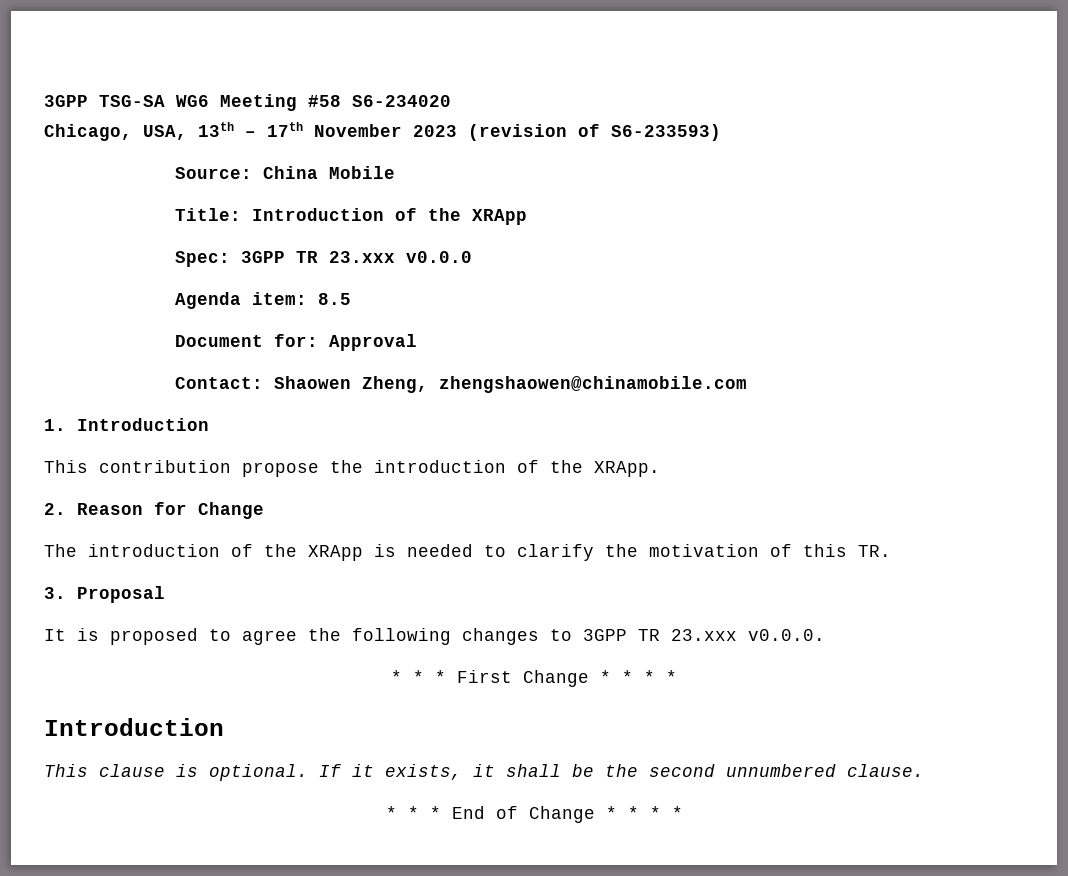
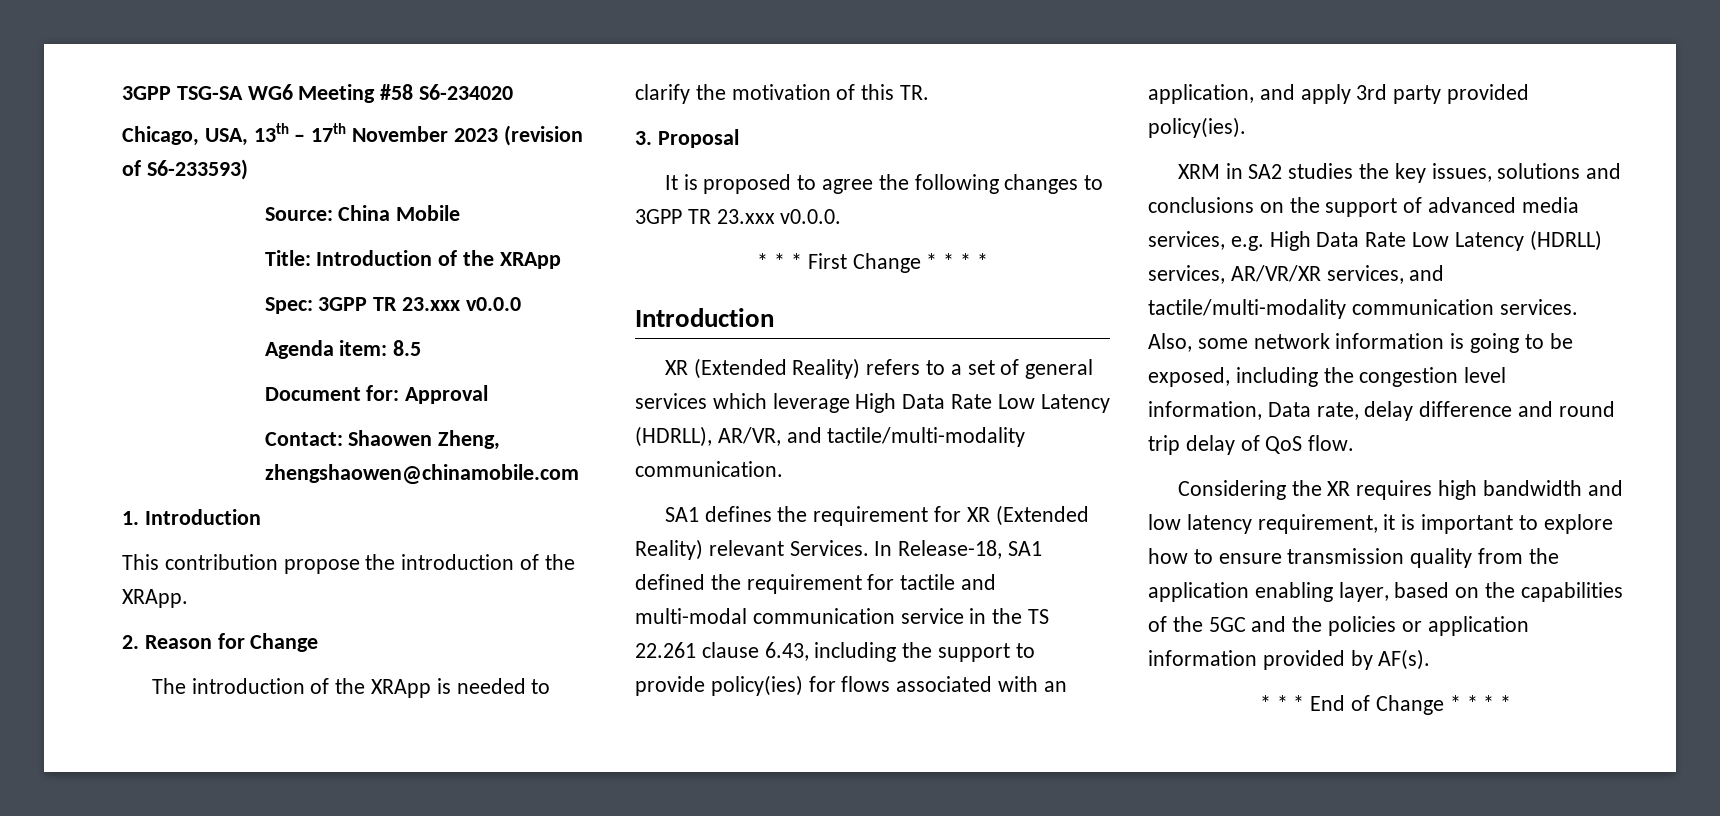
[44,764,924,781] This clause is optional. If it exists, it shall be the second unnumbered clause. -> [664,358,1094,379] [635,393,1110,413] [635,426,1026,447] [635,461,783,477] [664,505,1089,526] [635,539,1043,560] [635,574,997,594] [635,608,1050,624] [635,642,1035,662] [635,675,1067,696] [1148,84,1530,104] [1148,117,1246,138] [1177,163,1622,183] [1148,197,1579,217] [1148,230,1602,251] [1148,265,1445,284] [1148,299,1578,319] [1148,333,1573,353] [1148,367,1507,387] [1148,401,1615,421] [1148,435,1355,455] [1177,480,1623,500] [1148,514,1613,534] [1148,548,1559,568] [1148,582,1623,602] [1148,616,1529,636] [1148,649,1431,670] XR (Extended Reality) refers to a set of general services which leverage High Data Rate Low Latency (HDRLL), AR/VR, and tactile/multi-modality communication. // SA1 defines the requirement for XR (Extended Reality) relevant Services. In Release-18, SA1 defined the requirement for tactile and multi-modal communication service in the TS 22.261 clause 6.43, including the support to provide policy(ies) for flows associated with an application, and apply 3rd party provided policy(ies). // XRM in SA2 studies the key issues, solutions and conclusions on the support of advanced media services, e.g. High Data Rate Low Latency (HDRLL) services, AR/VR/XR services, and tactile/multi-modality communication services. Also, some network information is going to be exposed, including the congestion level information, Data rate, delay difference and round trip delay of QoS flow. // Considering the XR requires high bandwidth and low latency requirement, it is important to explore how to ensure transmission quality from the application enabling layer, based on the capabilities of the 5GC and the policies or application information provided by AF(s).

